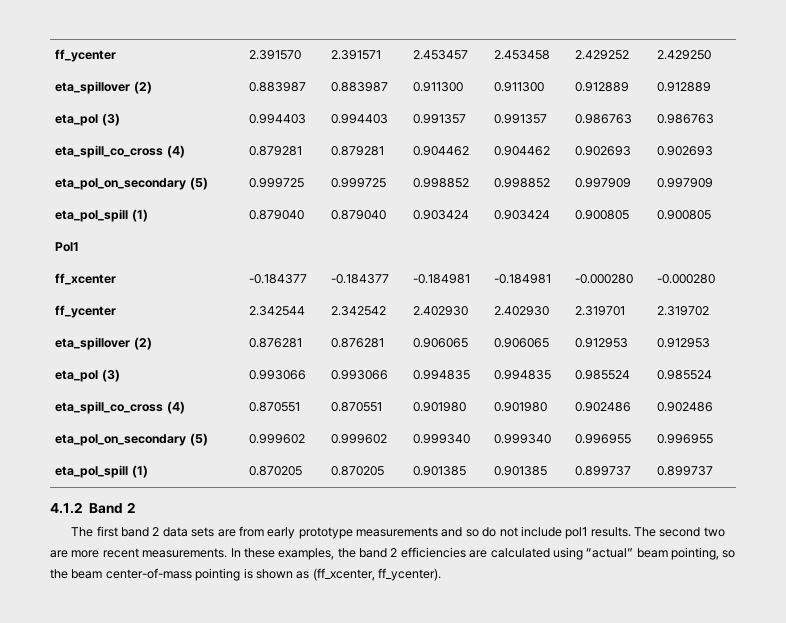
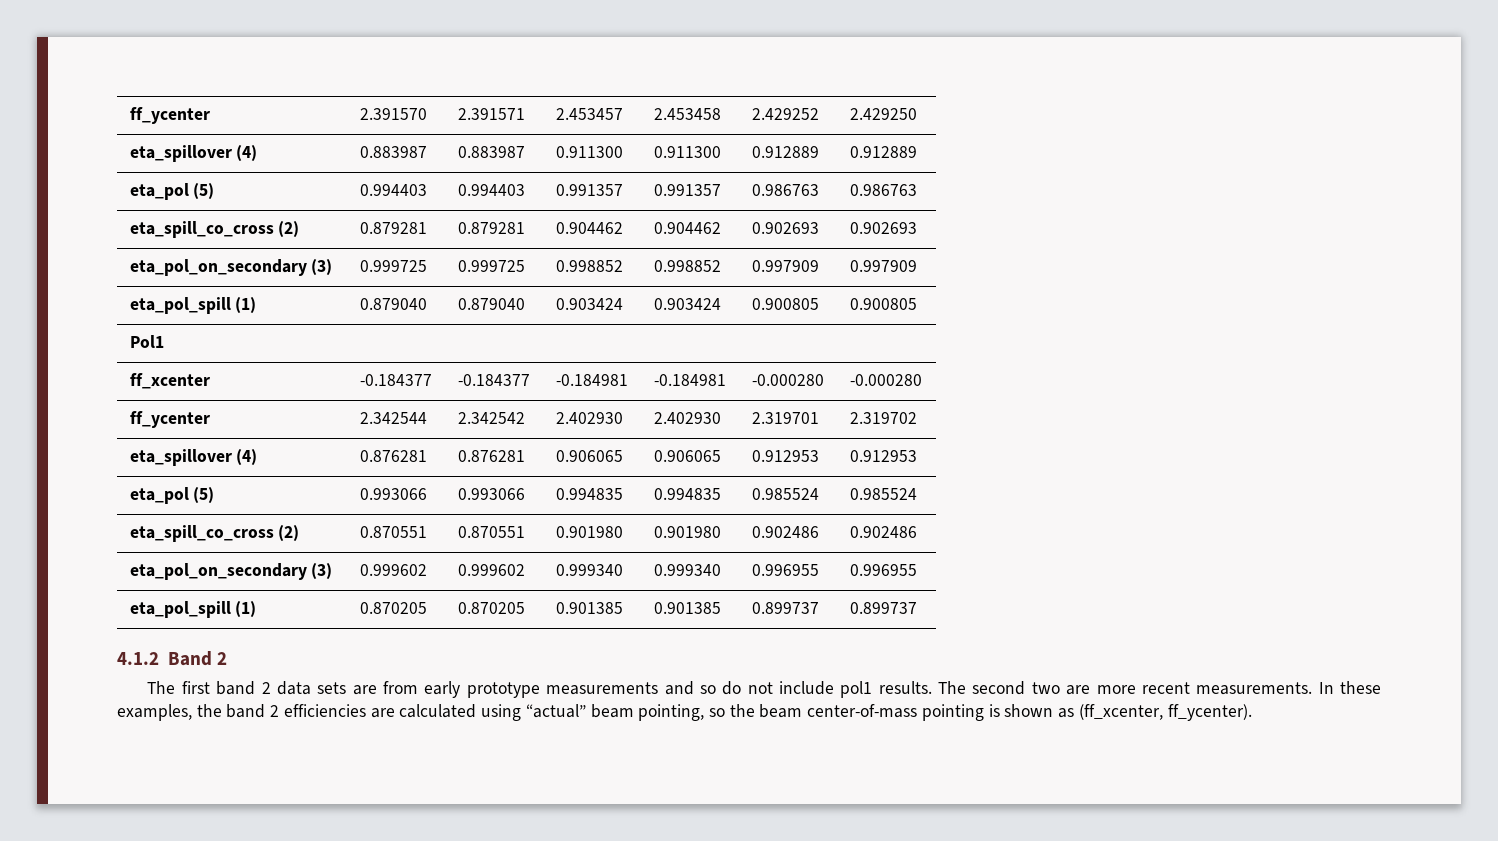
[133,81,152,94] (2) -> [236,145,258,161] (4)
[101,113,120,126] (3) -> [193,183,215,199] (5)
[166,145,185,158] (4) -> [278,221,300,237] (2)
[189,177,208,190] (5) -> [311,259,333,275] (3)
[133,337,152,350] (2) -> [236,449,258,465] (4)
[101,369,120,382] (3) -> [193,487,215,503] (5)
[166,401,185,414] (4) -> [278,525,300,541] (2)
[189,433,208,446] (5) -> [311,563,333,579] (3)

